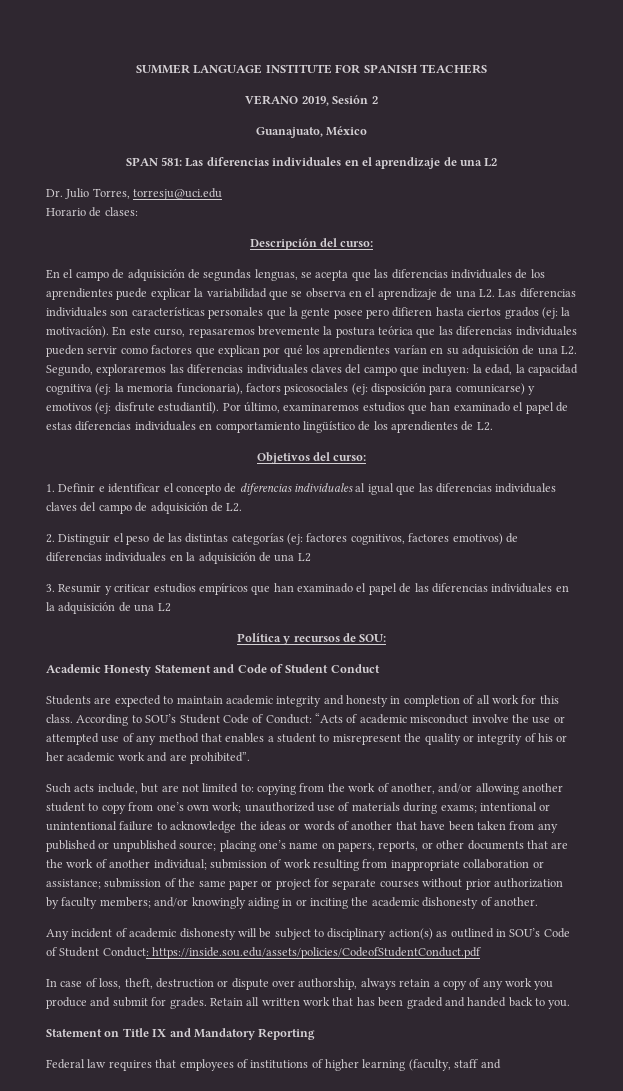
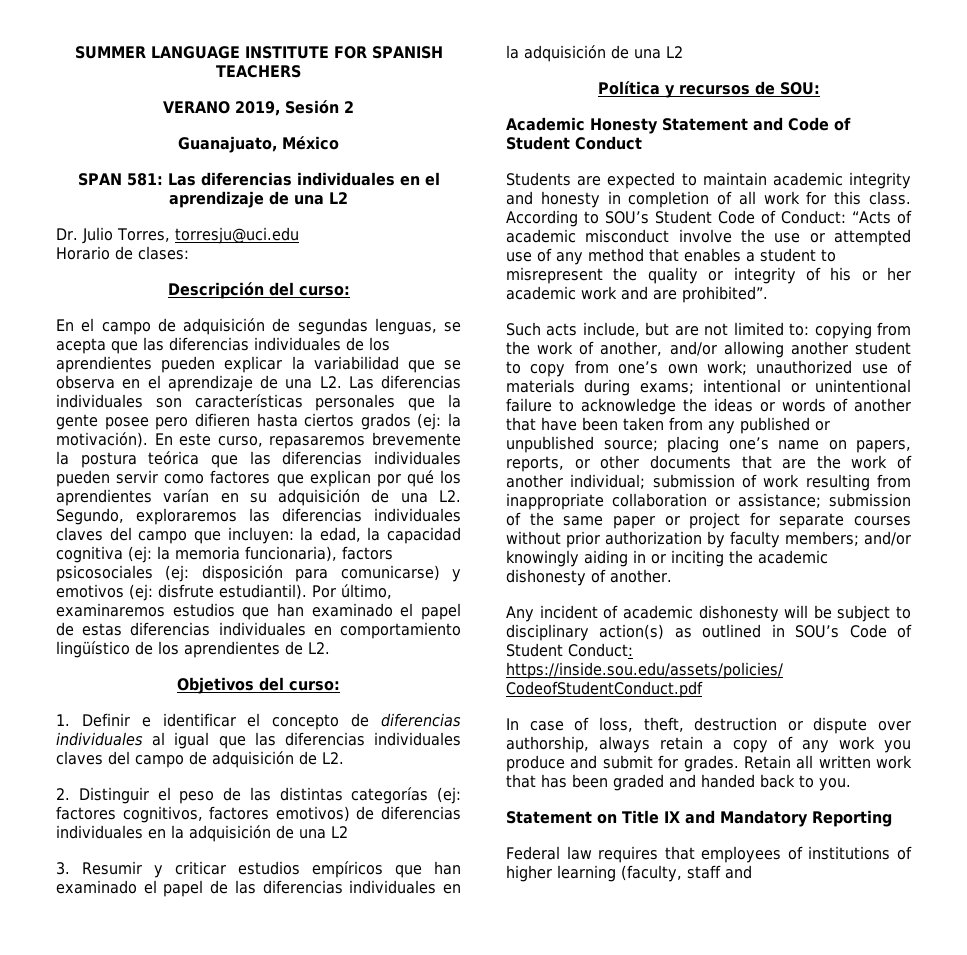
[116,288,148,300] puede -> [161,356,216,373] pueden

